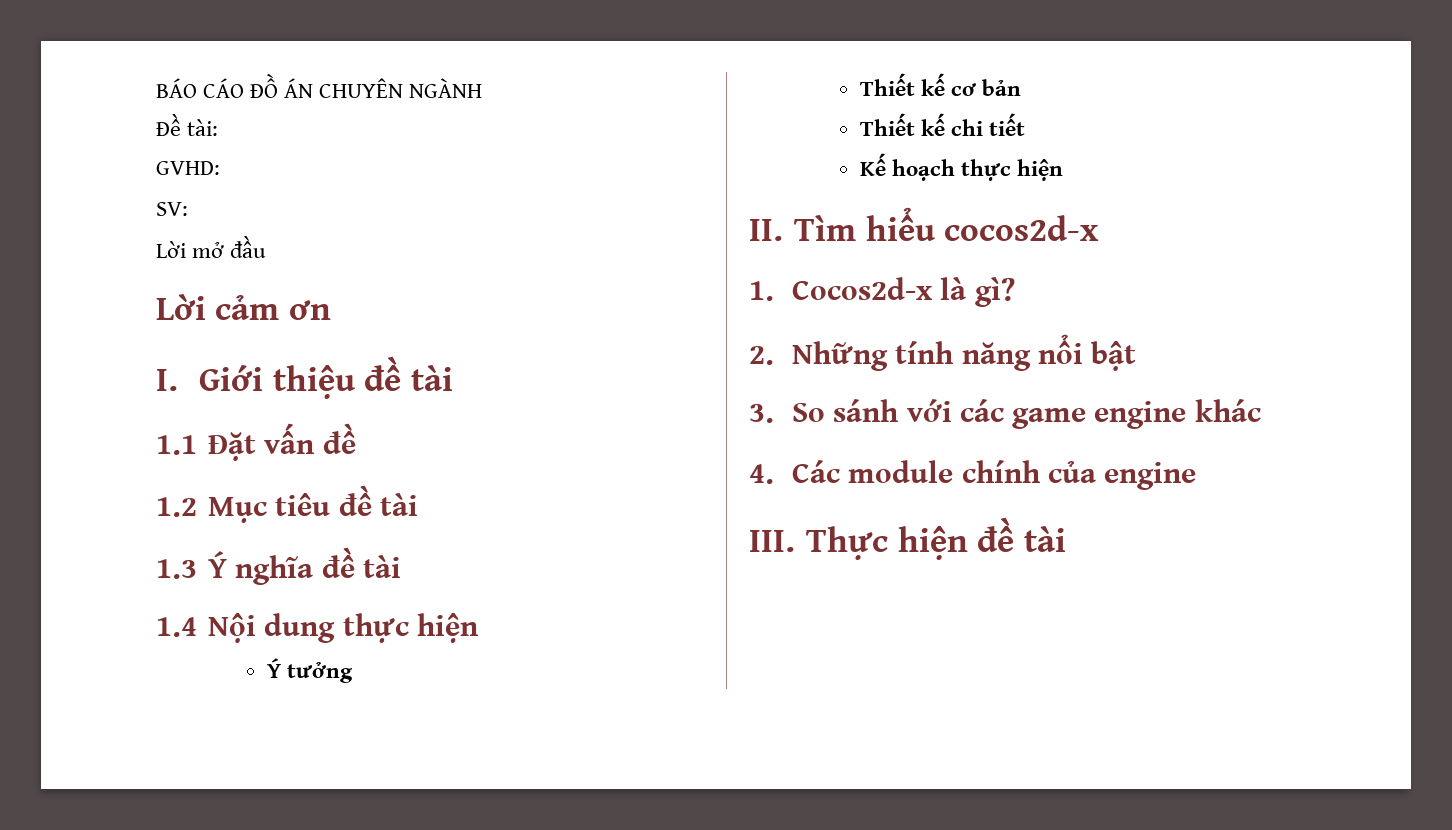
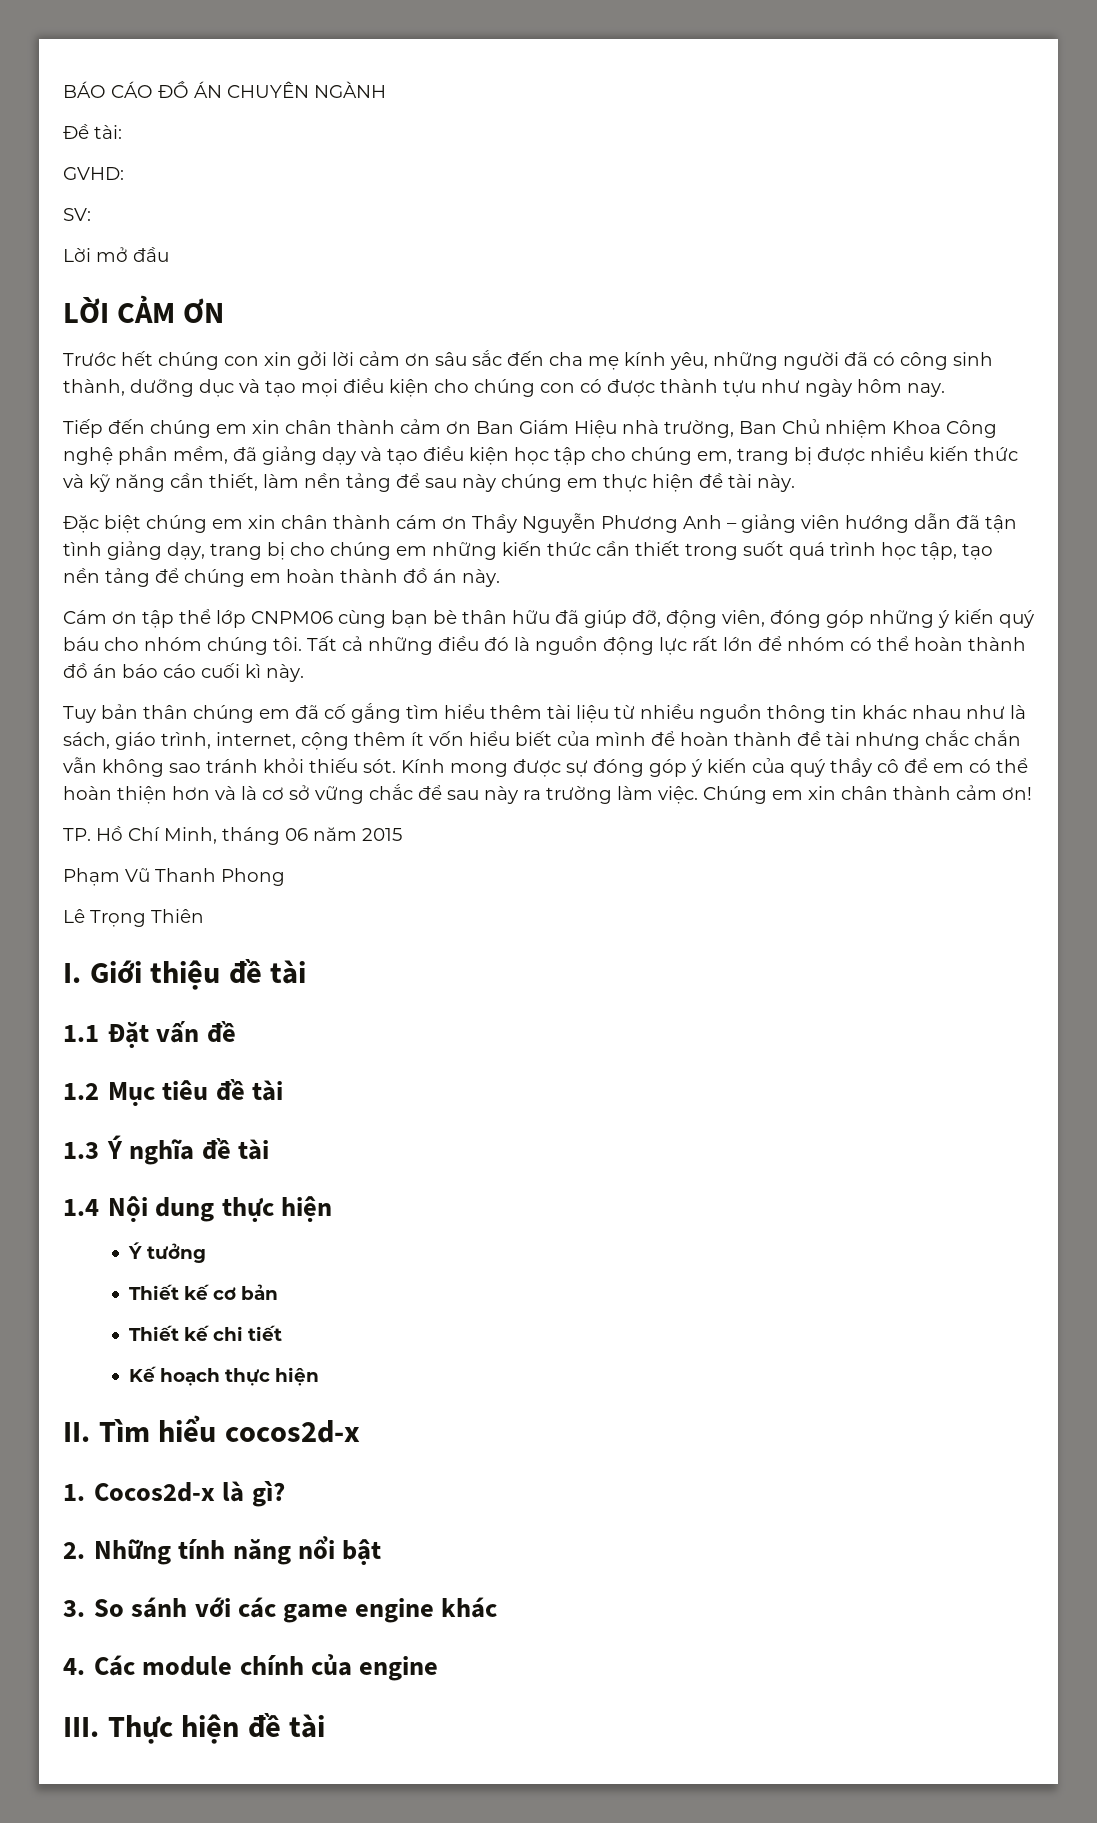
[156,294,331,320] Lời cảm ơn -> [63,295,225,323] [63,350,993,370] [63,378,945,397] [63,419,997,438] [63,446,1018,465] [63,473,795,492] [63,513,1017,533] [63,541,993,560] [63,568,500,587] [63,609,1034,628] [63,636,1026,655] [63,663,304,682] [63,703,1026,723] [63,730,1021,750] [63,757,1028,777] [63,784,1032,804] [63,826,402,845] [63,868,285,886] [63,909,204,927] LỜI CẢM ƠN // Trước hết chúng con xin gởi lời cảm ơn sâu sắc đến cha mẹ kính yêu, những người đã có công sinh thành, dưỡng dục và tạo mọi điều kiện cho chúng con có được thành tựu như ngày hôm nay. // Tiếp đến chúng em xin chân thành cảm ơn Ban Giám Hiệu nhà trường, Ban Chủ nhiệm Khoa Công nghệ phần mềm, đã giảng dạy và tạo điều kiện học tập cho chúng em, trang bị được nhiều kiến thức và kỹ năng cần thiết, làm nền tảng để sau này chúng em thực hiện đề tài này. // Đặc biệt chúng em xin chân thành cám ơn Thầy Nguyễn Phương Anh – giảng viên hướng dẫn đã tận tình giảng dạy, trang bị cho chúng em những kiến thức cần thiết trong suốt quá trình học tập, tạo nền tảng để chúng em hoàn thành đồ án này. // Cám ơn tập thể lớp CNPM06 cùng bạn bè thân hữu đã giúp đỡ, động viên, đóng góp những ý kiến quý báu cho nhóm chúng tôi. Tất cả những điều đó là nguồn động lực rất lớn để nhóm có thể hoàn thành đồ án báo cáo cuối kì này. // Tuy bản thân chúng em đã cố gắng tìm hiểu thêm tài liệu từ nhiều nguồn thông tin khác nhau như là sách, giáo trình, internet, cộng thêm ít vốn hiểu biết của mình để hoàn thành đề tài nhưng chắc chắn vẫn không sao tránh khỏi thiếu sót. Kính mong được sự đóng góp ý kiến của quý thầy cô để em có thể hoàn thiện hơn và là cơ sở vững chắc để sau này ra trường làm việc. Chúng em xin chân thành cảm ơn! // TP. Hồ Chí Minh, tháng 06 năm 2015 // Phạm Vũ Thanh Phong // Lê Trọng Thiên

